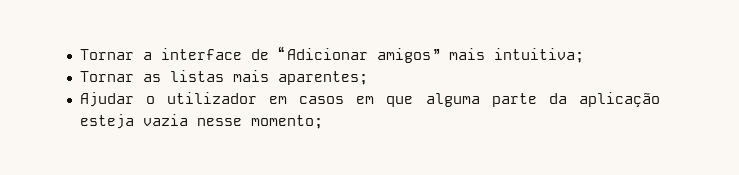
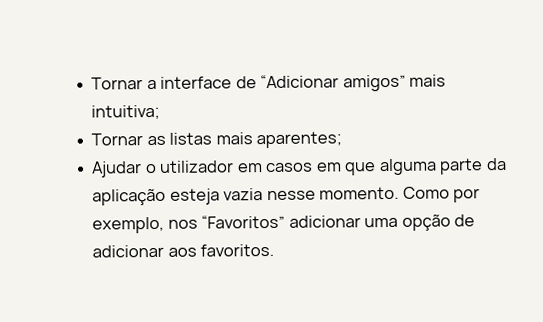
[250,115,323,129] momento; -> [319,186,481,203] [92,214,476,234] [92,243,275,258] momento. Como por exemplo, nos “Favoritos” adicionar uma opção de adicionar aos favoritos.

